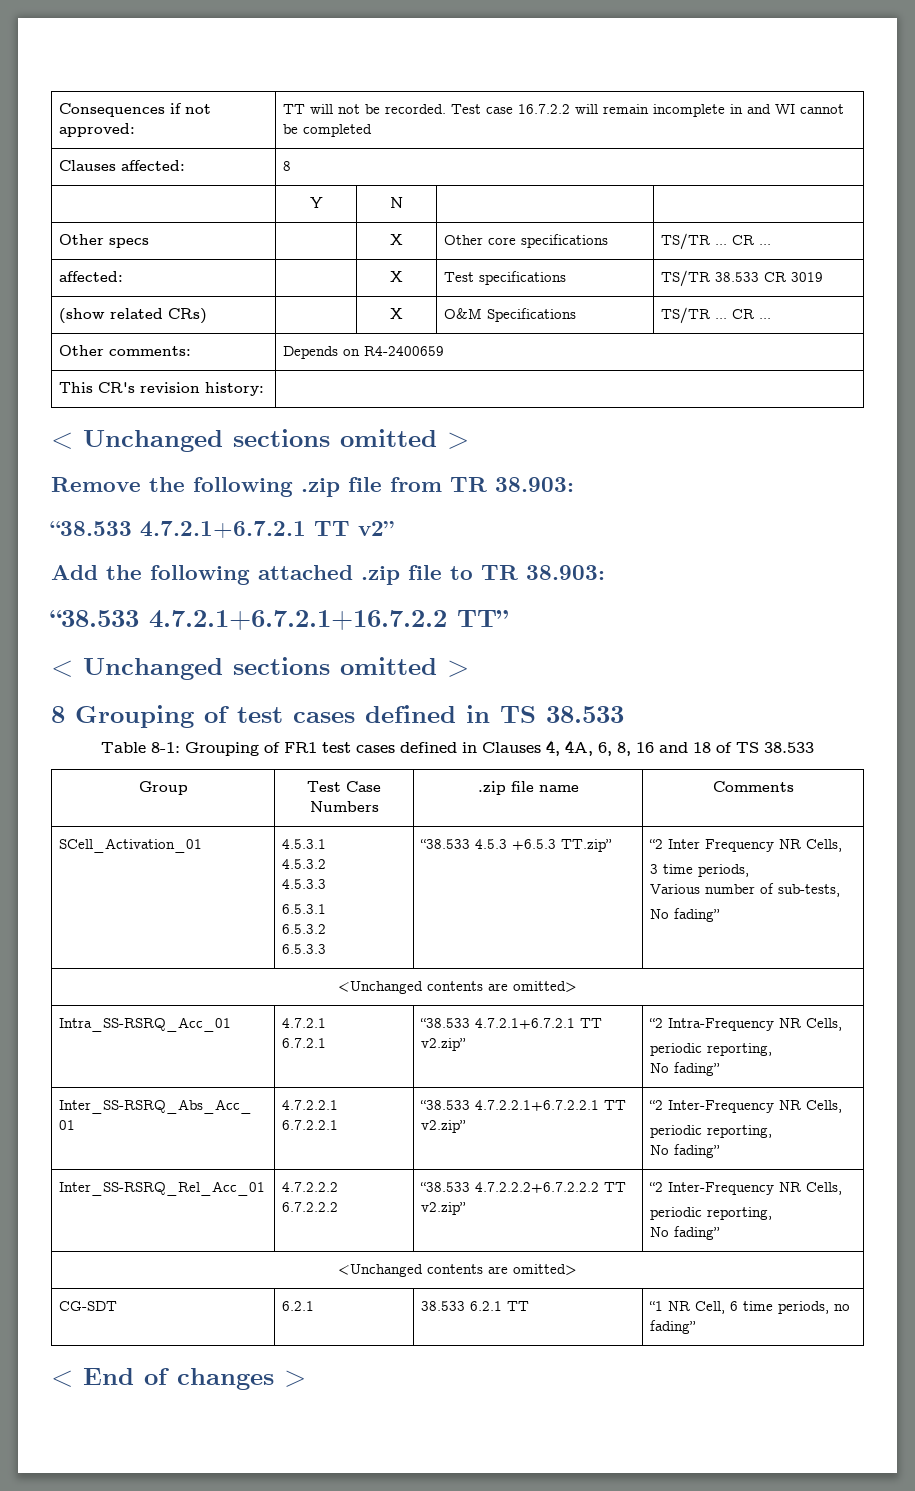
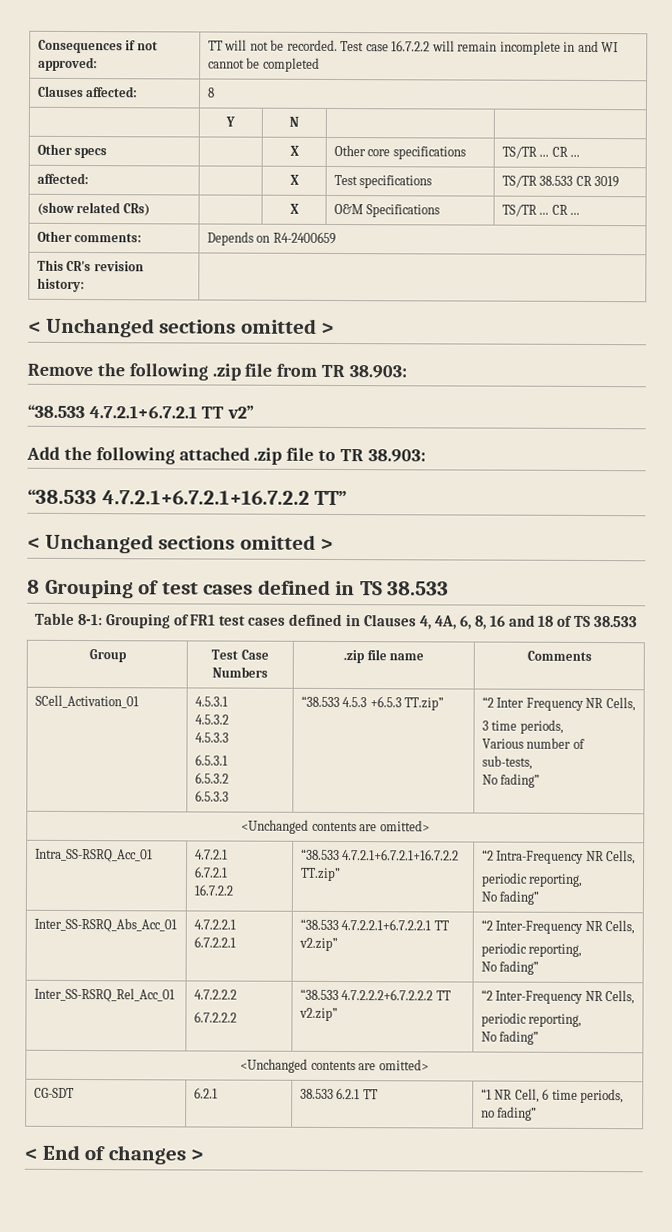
[419,1018,602,1029] [420,1038,466,1051] | “38.533 4.7.2.1+6.7.2.1 TT v2.zip” -> [193,884,233,896] [300,848,460,861] [299,867,341,882] // 16.7.2.2 | “38.533 4.7.2.1+6.7.2.1+16.7.2.2 TT.zip”

